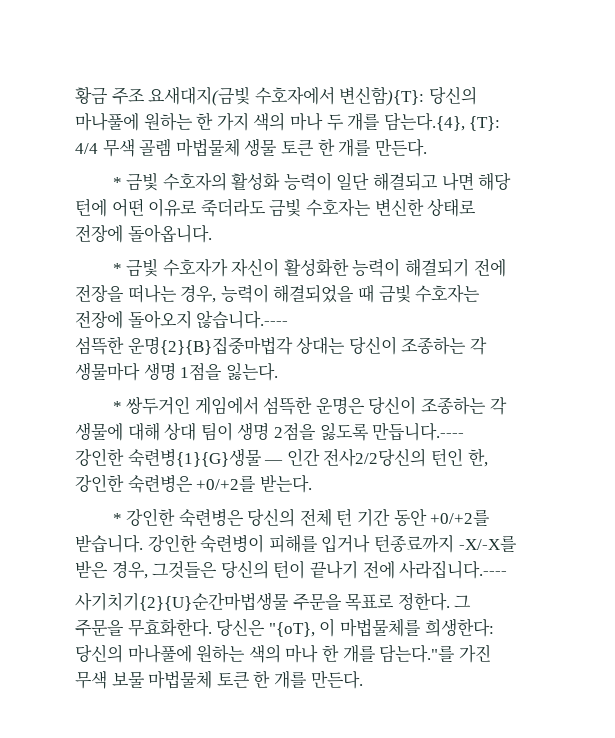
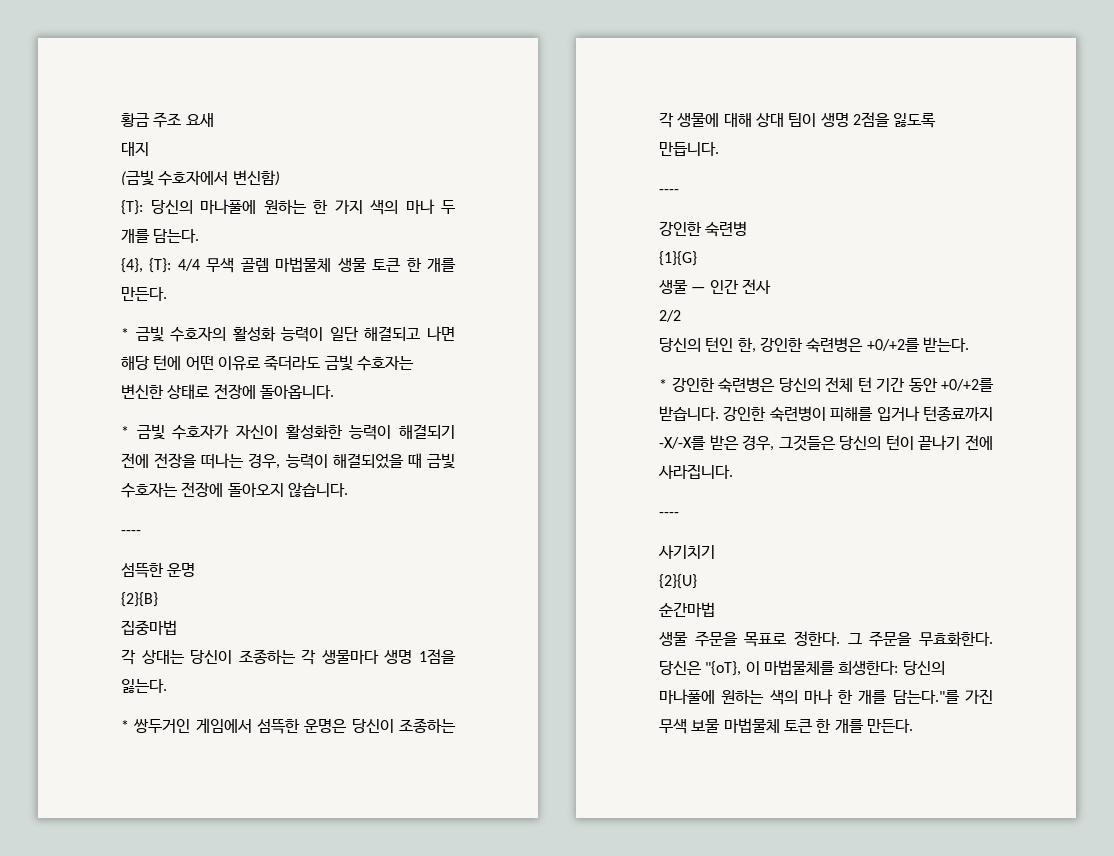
[148,86,425,106] 요새대지(금빛 수호자에서 변신함){T}: -> [185,113,214,127] [121,142,149,156] [121,170,280,186] [121,200,143,215] 요새 // 대지 // (금빛 수호자에서 변신함) // {T}:
[383,112,465,131] 담는다.{4}, -> [153,229,200,243] [121,258,143,273] 담는다. // {4},
[196,310,289,329] [75,336,293,355] 않습니다.---- // 섬뜩한 운명{2}{B}집중마법각 -> [287,482,348,497] [121,530,141,535] [121,562,196,578] [121,592,158,607] [121,620,177,635] [121,649,136,665] 않습니다. // ---- // 섬뜩한 운명 // {2}{B} // 집중마법 // 각
[372,422,465,441] [75,448,427,467] 만듭니다.---- // 강인한 숙련병{1}{G}생물 — 인간 전사2/2당신의 -> [659,142,719,156] [659,189,679,194] [659,221,748,237] [659,251,697,266] [659,279,771,294] [659,310,681,322] [659,338,701,352] 만듭니다. // ---- // 강인한 숙련병 // {1}{G} // 생물 — 인간 전사 // 2/2 // 당신의
[399,560,508,579] [75,592,289,611] 사라집니다.---- // 사기치기{2}{U}순간마법생물 -> [658,464,733,479] [659,512,679,517] [658,545,715,559] [659,574,697,589] [659,602,715,617] [659,632,688,646] 사라집니다. // ---- // 사기치기 // {2}{U} // 순간마법 // 생물

